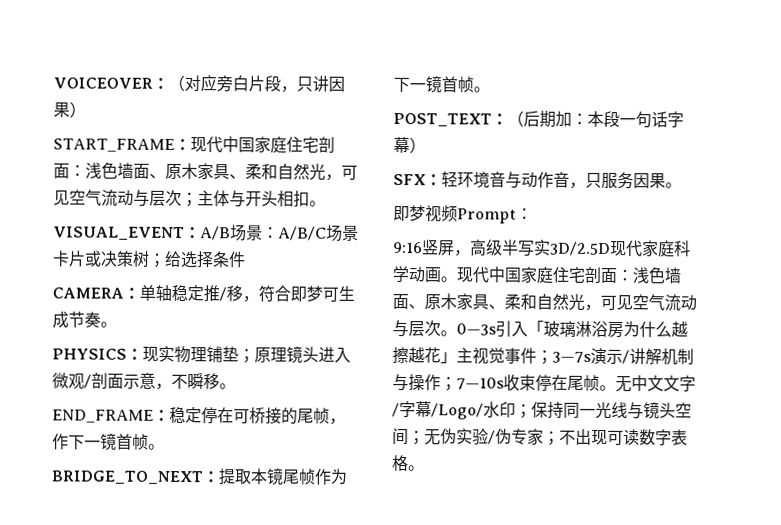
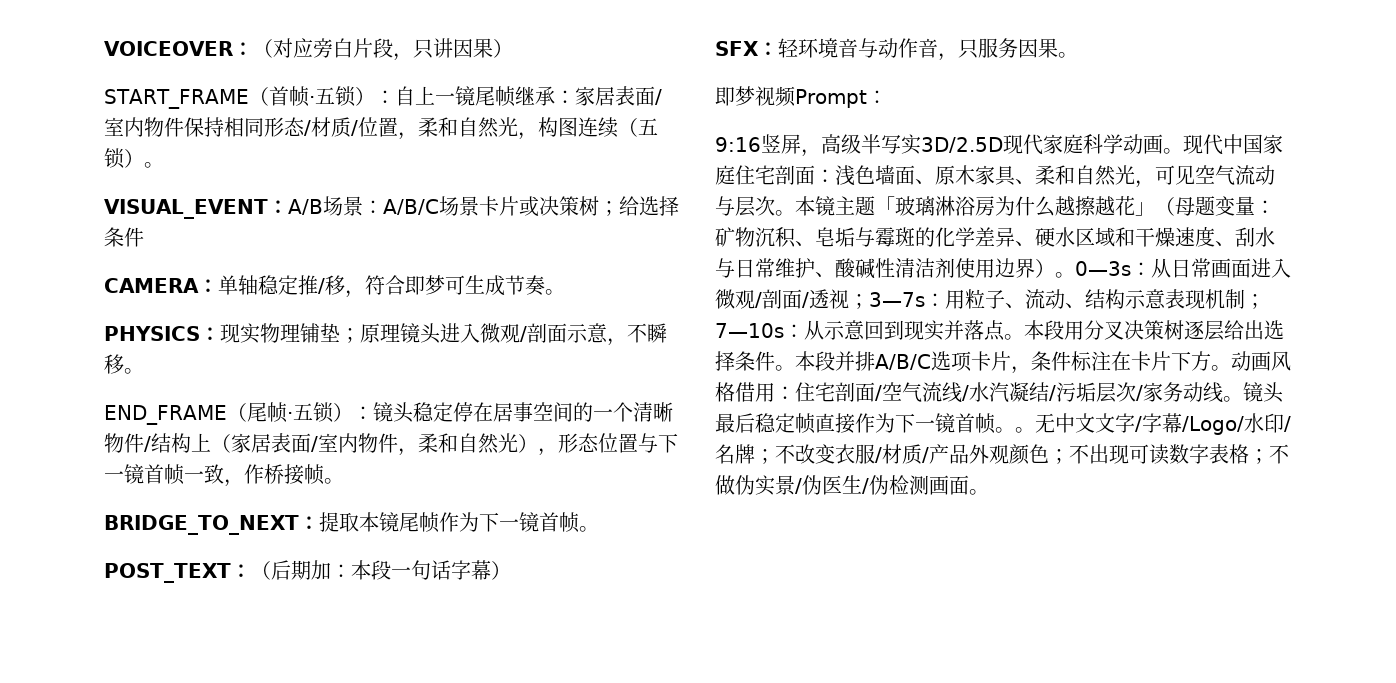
[173,136,335,154] [53,162,358,181] [53,189,310,208] ：现代中国家庭住宅剖面：浅色墙面、原木家具、柔和自然光，可见空气流动与层次；主体与开头相扣 -> [248,86,662,107] [104,117,658,140] [104,148,144,169] （首帧·五锁）：自上一镜尾帧继承：家居表面/室内物件保持相同形态/材质/位置，柔和自然光，构图连续（五锁）
[153,406,346,425] [52,432,133,451] ：稳定停在可桥接的尾帧，作下一镜首 -> [226,402,673,423] [104,433,678,456] [104,464,304,487] （尾帧·五锁）：镜头稳定停在居事空间的一个清晰物件/结构上（家居表面/室内物件，柔和自然光），形态位置与下一镜首帧一致，作桥接
[456,320,528,338] 0—3s引入 -> [795,196,875,216] 本镜主题
[456,347,694,366] [392,374,600,392] 主视觉事件；3—7s演示/讲解机制与操作；7—10s收束停在尾帧 -> [1155,196,1275,216] [715,226,1275,248] [715,258,1291,279] [715,289,1265,309] [715,320,1284,341] [715,351,1291,374] [715,382,1284,403] [715,413,1015,434] （母题变量：矿物沉积、皂垢与霉斑的化学差异、硬水区域和干燥速度、刮水与日常维护、酸碱性清洁剂使用边界）。0—3s：从日常画面进入微观/剖面/透视；3—7s：用粒子、流动、结构示意表现机制；7—10s：从示意回到现实并落点。本段用分叉决策树逐层给出选择条件。本段并排A/B/C选项卡片，条件标注在卡片下方。动画风格借用：住宅剖面/空气流线/水汽凝结/污垢层次/家务动线。镜头最后稳定帧直接作为下一镜首帧。
[515,401,692,420] [392,428,544,446] ；保持同一光线与镜头空间；无伪实验/伪专家 -> [1284,416,1291,432] [715,444,1049,465] /名牌；不改变衣服/材质/产品外观颜色
(409, 463) none -> [1249,444,1289,464] [715,475,969,496] ；不做伪实景/伪医生/伪检测画面

